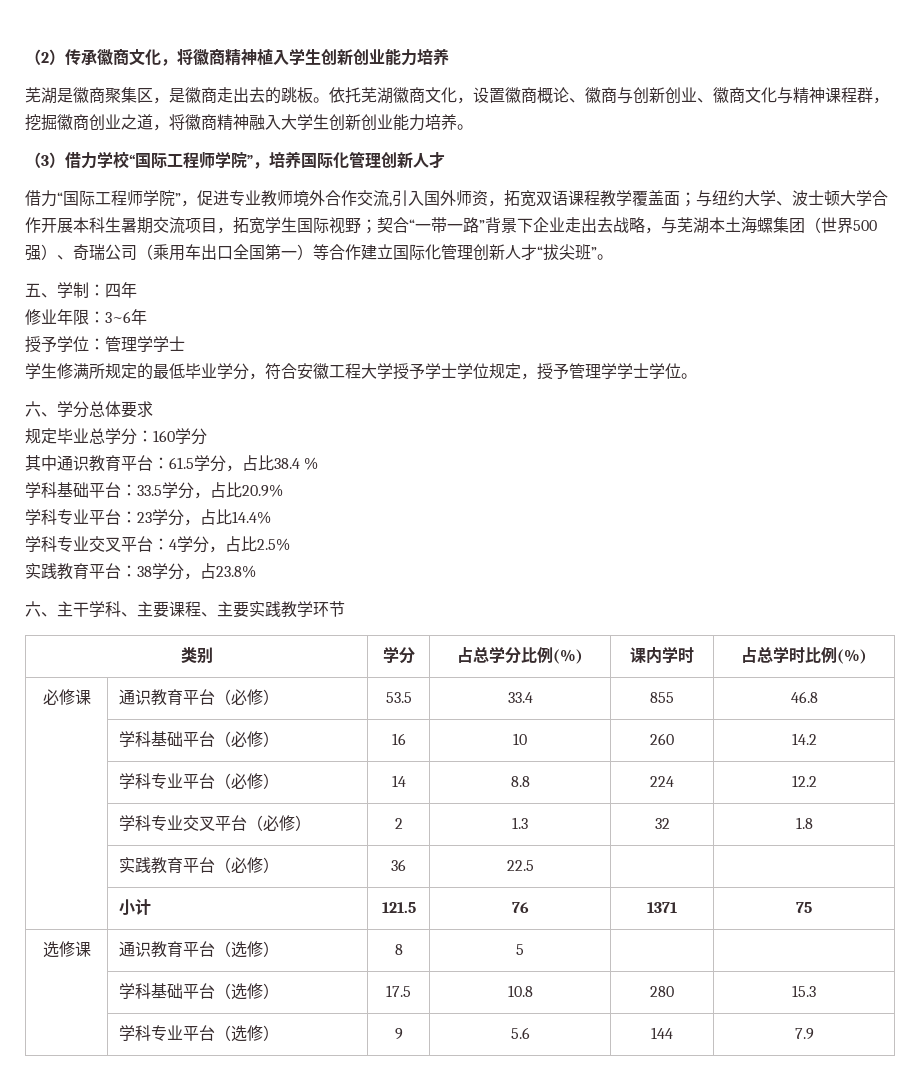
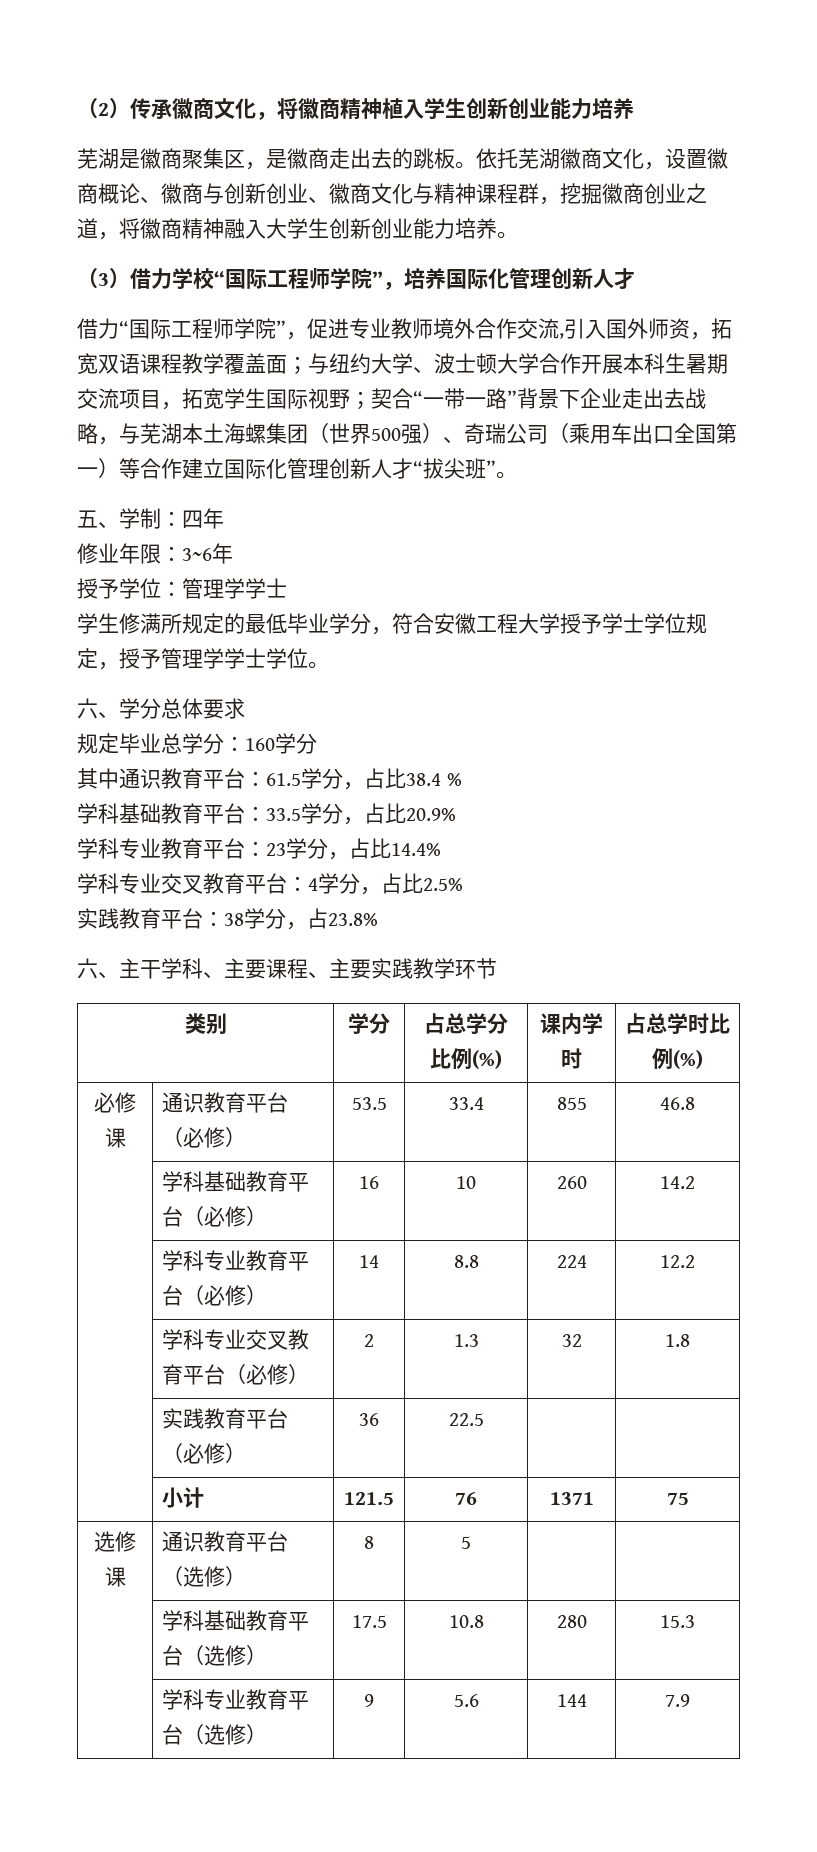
(89, 490) none -> [161,803,203,824] 教育
(89, 516) none -> [161,838,203,859] 教育
(121, 544) none -> [203,873,245,894] 教育
(183, 739) none -> [245,1171,288,1192] 教育
(183, 780) none -> [245,1250,288,1271] 教育
(215, 823) none -> [287,1329,309,1350] [161,1364,183,1385] 教育
(183, 991) none -> [245,1610,288,1631] 教育
(183, 1032) none -> [245,1689,288,1710] 教育

